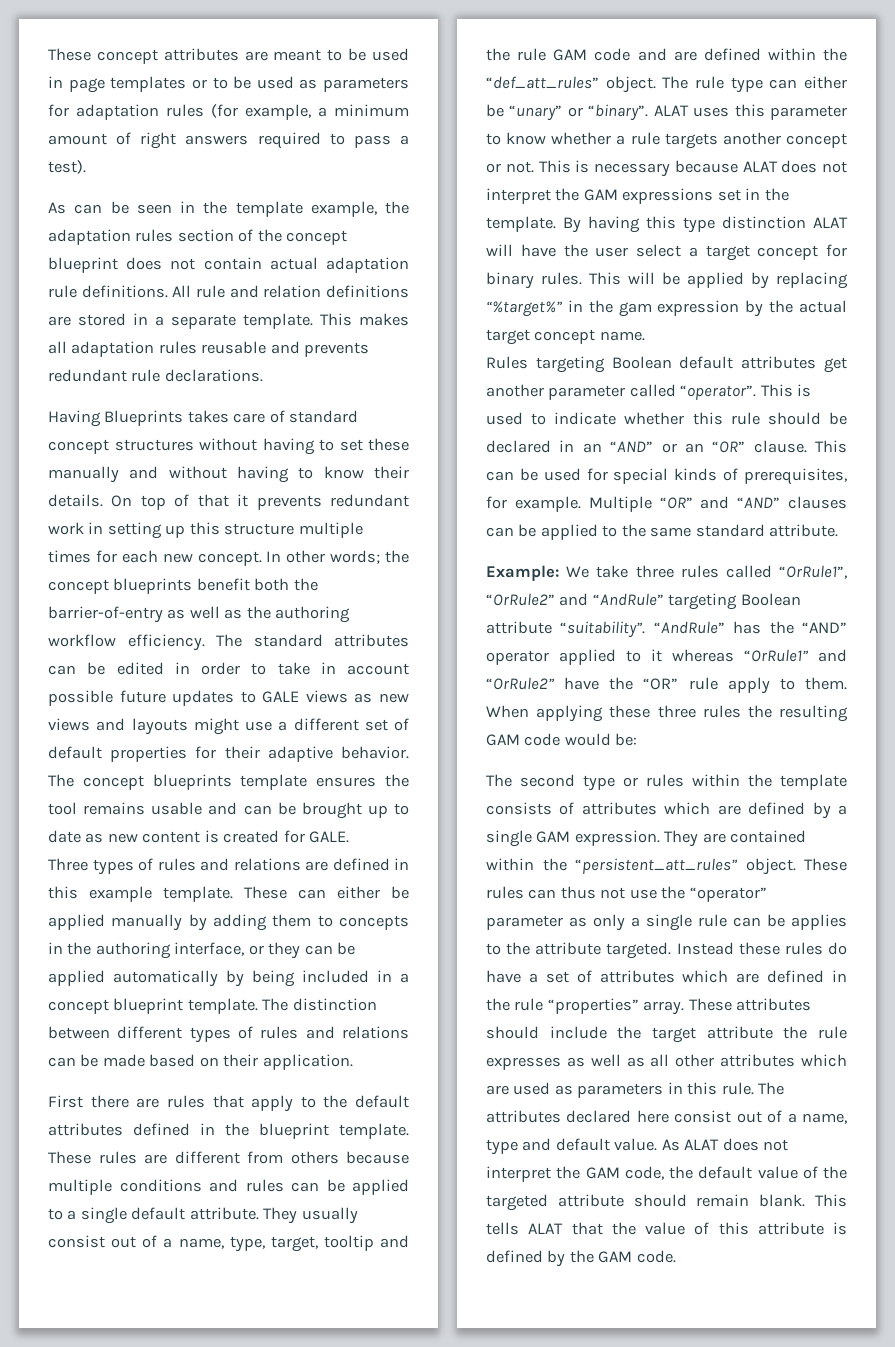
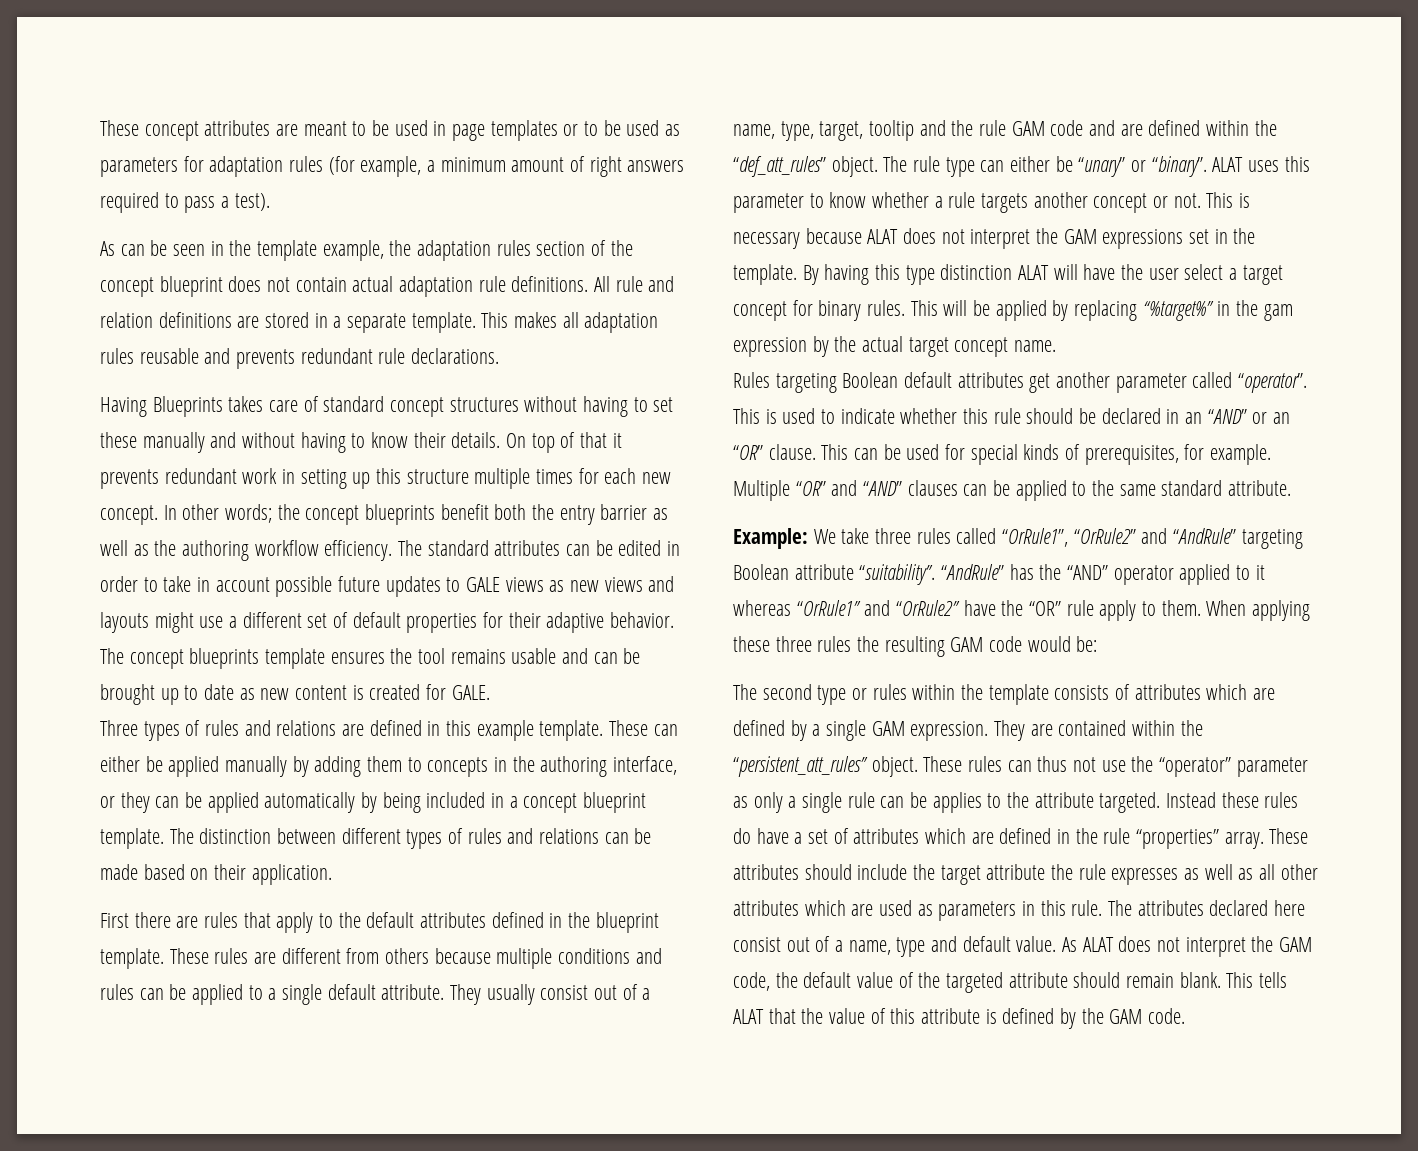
[48,606,163,623] barrier-of-entry -> [559,504,648,525] entry barrier

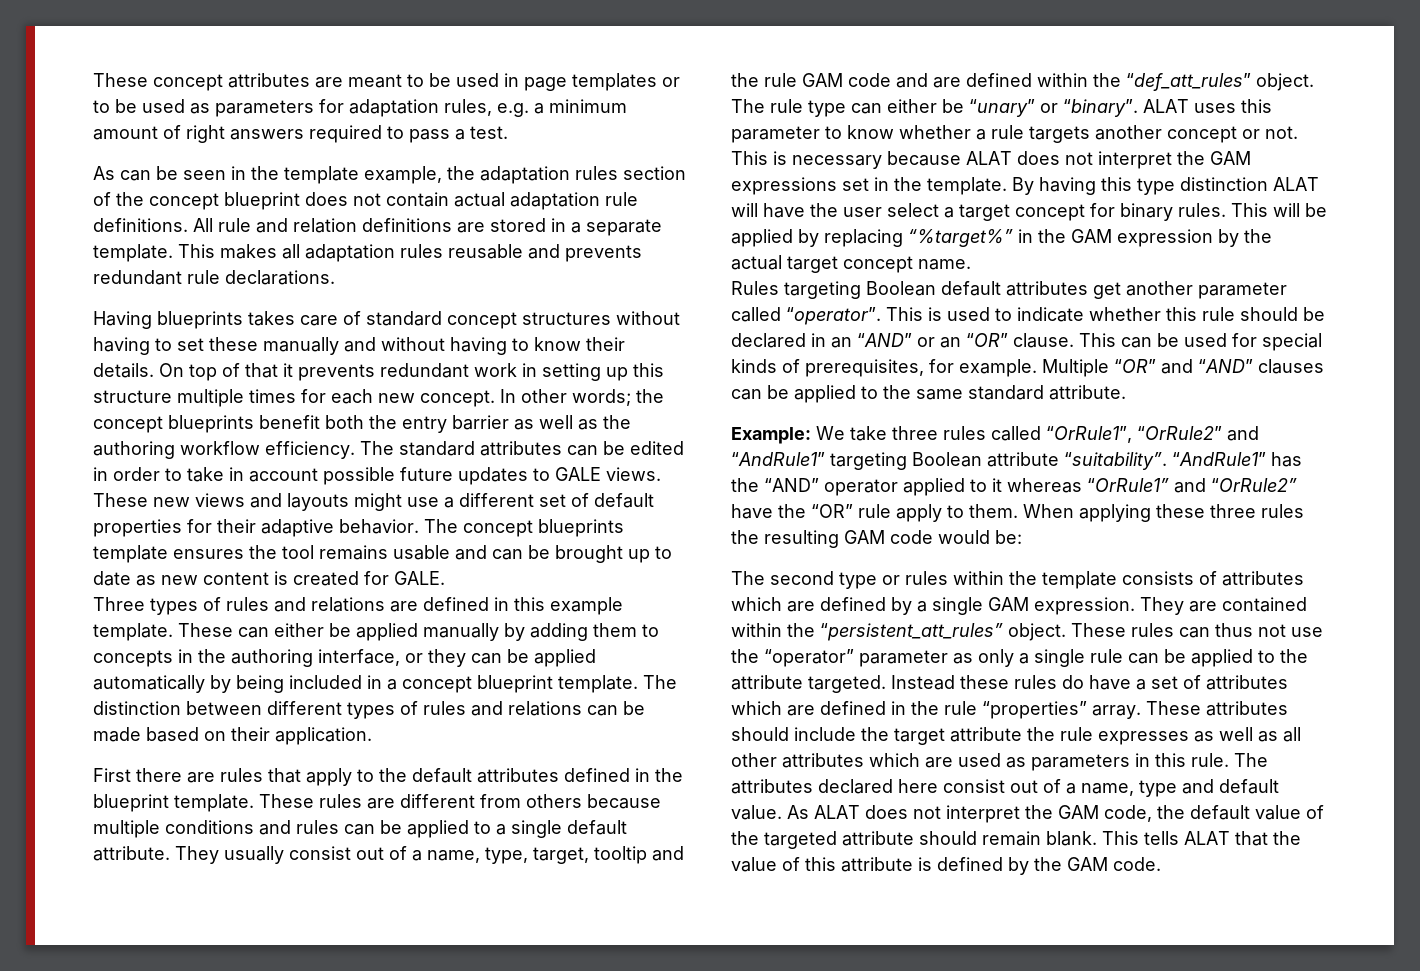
[289,156,422,177] rules (for example, -> [444,99,529,117] rules, e.g.
[234,193,270,211] test). -> [470,126,508,139] test.
[152,396,223,417] Blueprints -> [157,311,243,329] blueprints
[505,577,565,592] views as -> [606,467,661,481] [93,493,148,507] views. These
[1263,304,1293,321] gam -> [1071,229,1112,243] GAM
[1173,528,1237,544] “AndRule” -> [731,452,825,466] “AndRule1”
[941,564,1005,580] “AndRule” -> [1172,452,1266,466] “AndRule1”
[932,792,982,813] applies -> [1191,649,1253,667] applied

